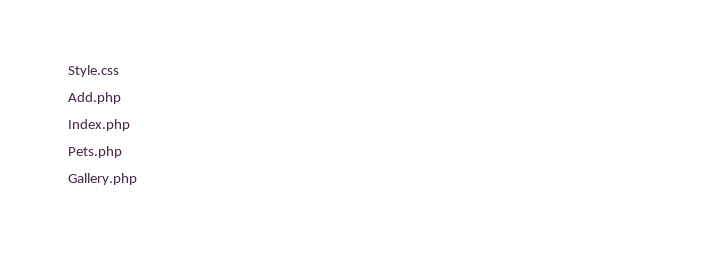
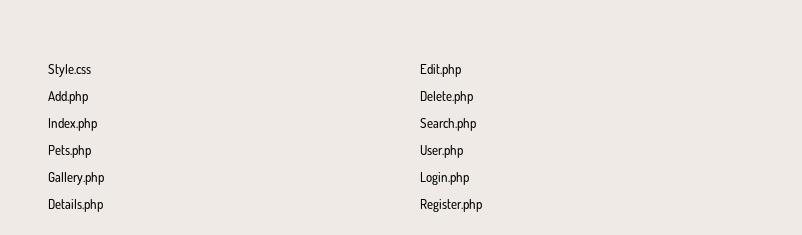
(137, 179) none -> [48,199,103,212] [420,64,461,77] [420,91,473,104] [420,118,476,131] [420,145,463,158] [420,172,469,185] [420,199,482,212] // Details.php // Edit.php // Delete.php // Search.php // User.php // Login.php // Register.php

